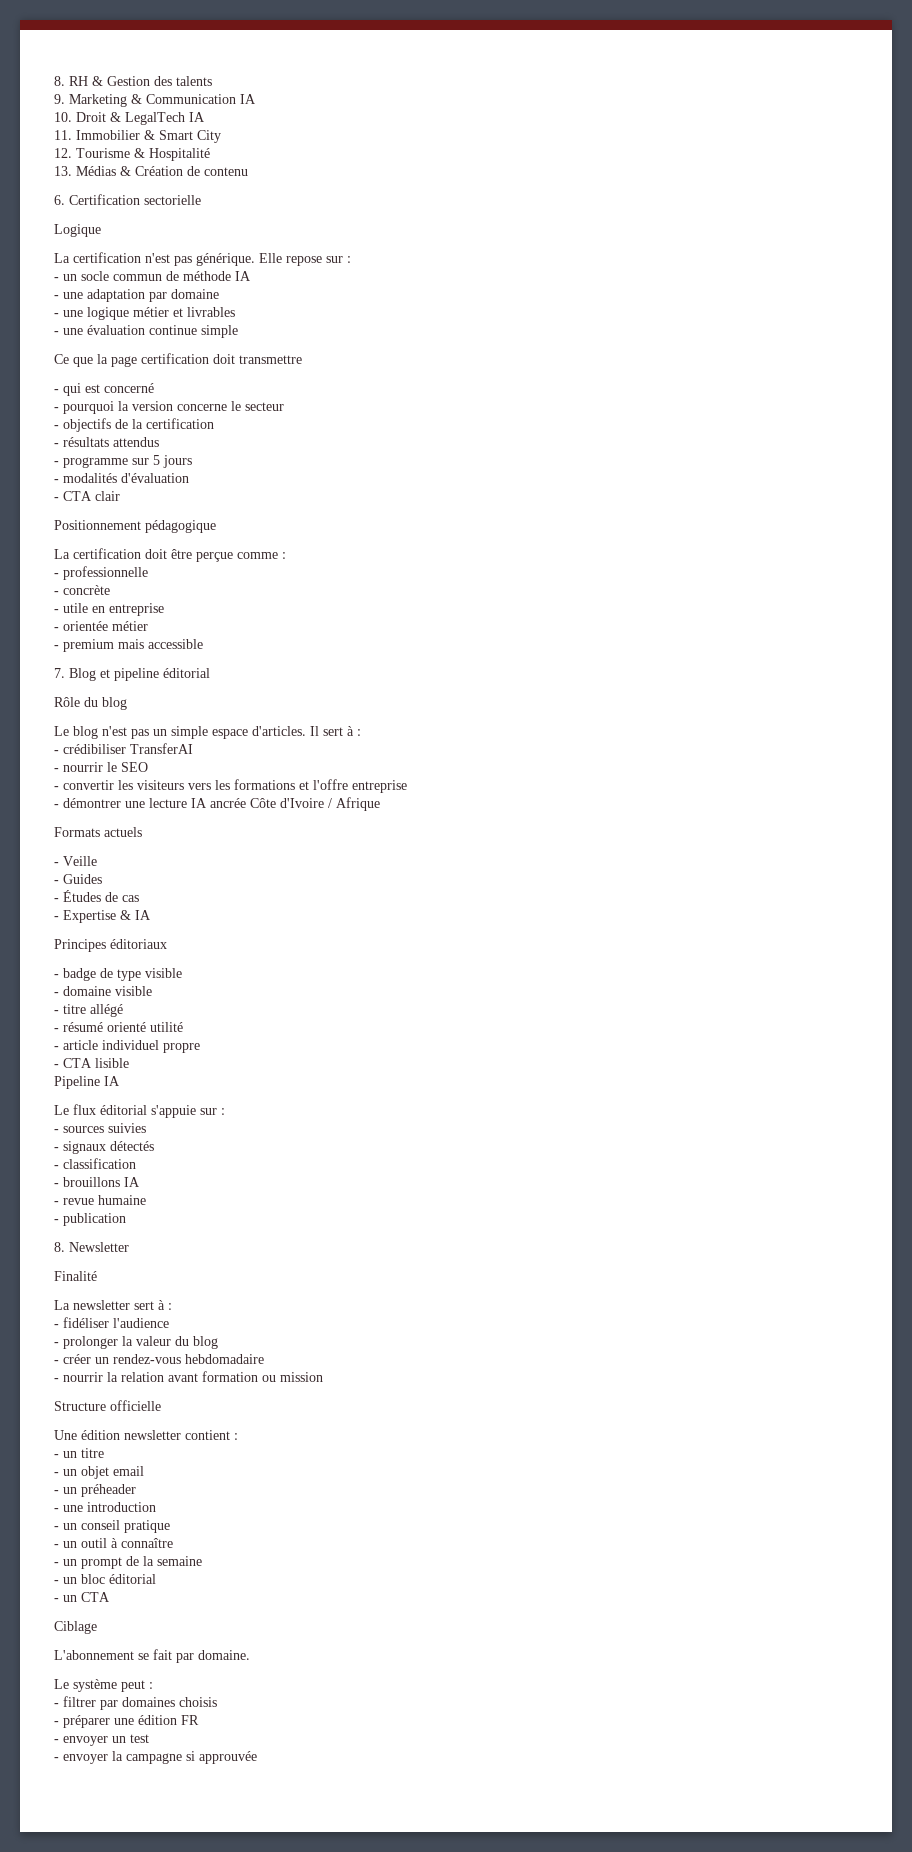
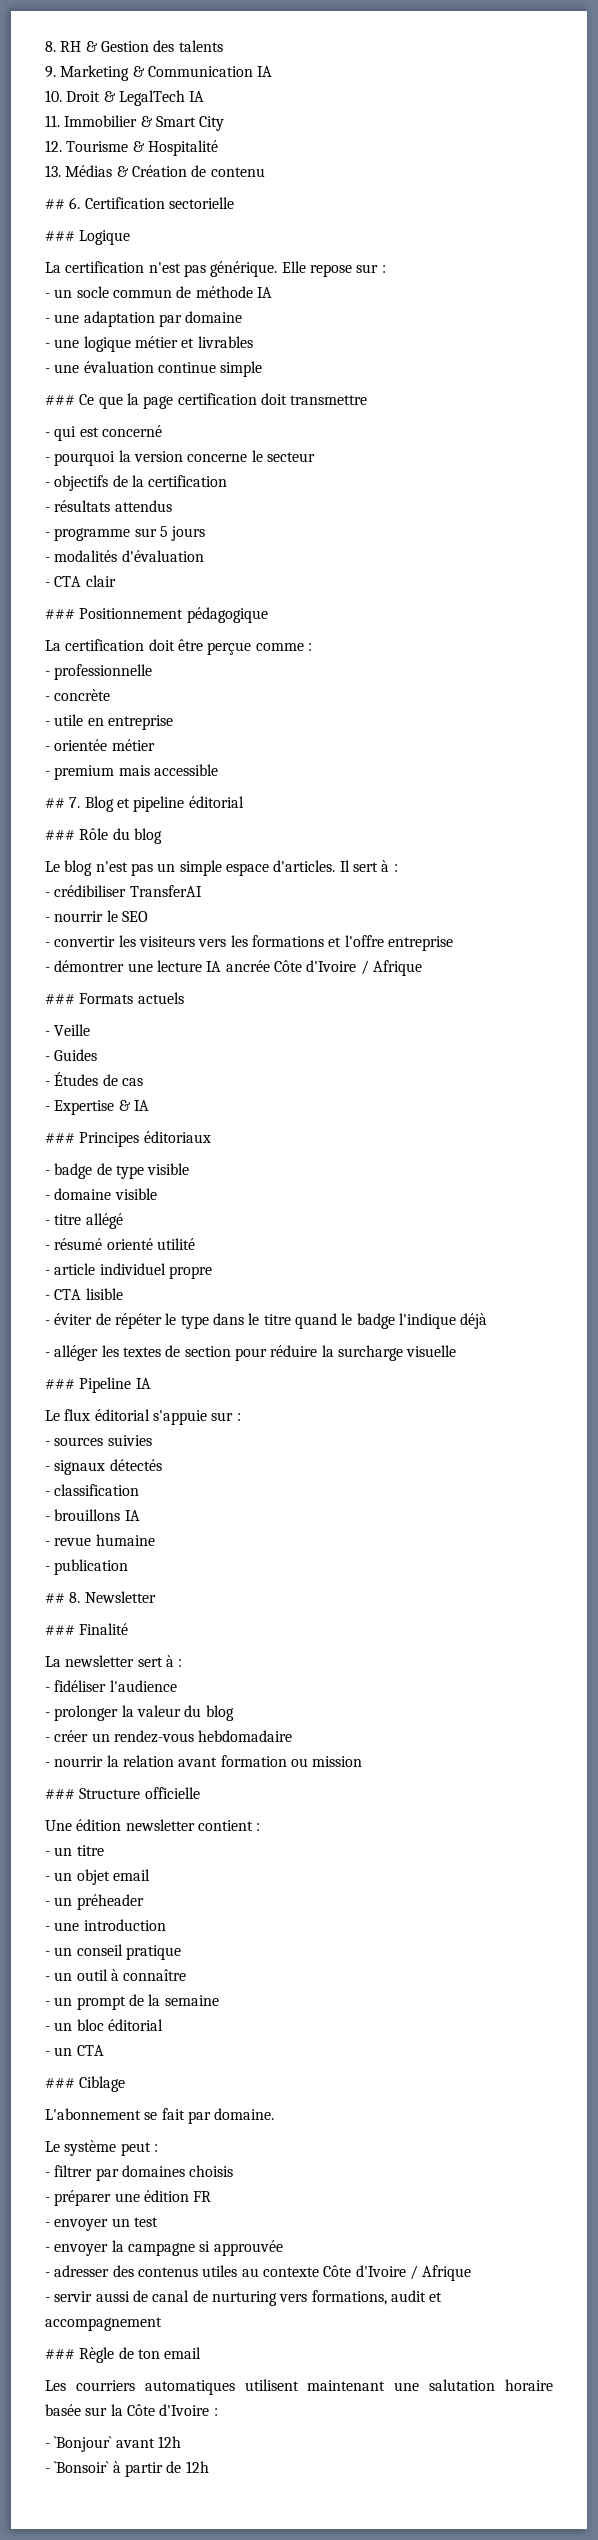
(248, 171) none -> [45,199,65,209] ##
(201, 200) none -> [45,231,75,241] ###
(238, 331) none -> [45,395,75,405] ###
(120, 496) none -> [45,609,75,619] ###
(203, 644) none -> [45,798,65,808] ##
(210, 673) none -> [45,830,75,840] ###
(380, 804) none -> [45,994,75,1004] ###
(151, 915) none -> [45,1133,75,1143] ###
(129, 1063) none -> [45,1313,488,1329] [45,1345,457,1361] [45,1379,75,1389] - éviter de répéter le type dans le titre quand le badge l'indique déjà // - alléger les textes de section pour réduire la surcharge visuelle // ###
(126, 1219) none -> [45,1593,65,1603] ##
(129, 1247) none -> [45,1625,75,1635] ###
(323, 1377) none -> [45,1789,75,1799] ###
(110, 1597) none -> [45,2078,75,2088] ###
(257, 1757) none -> [45,2265,472,2281] [45,2290,443,2306] [45,2317,162,2331] [45,2347,202,2363] [45,2379,553,2395] [45,2404,218,2416] [45,2436,181,2452] [45,2461,209,2477] // - adresser des contenus utiles au contexte Côte d'Ivoire / Afrique // - servir aussi de canal de nurturing vers formations, audit et accompagnement // ### Règle de ton email // Les courriers automatiques utilisent maintenant une salutation horaire basée sur la Côte d'Ivoire : // - `Bonjour` avant 12h // - `Bonsoir` à partir de 12h

